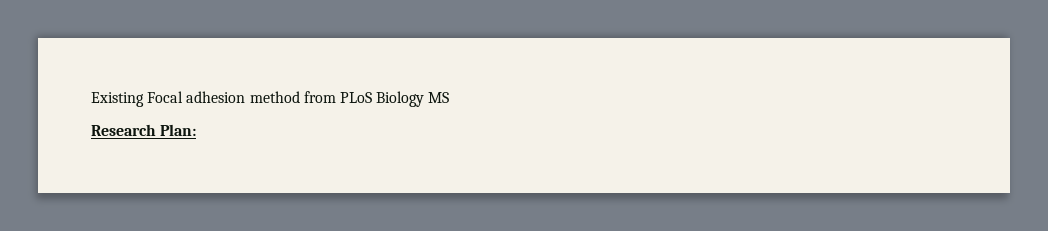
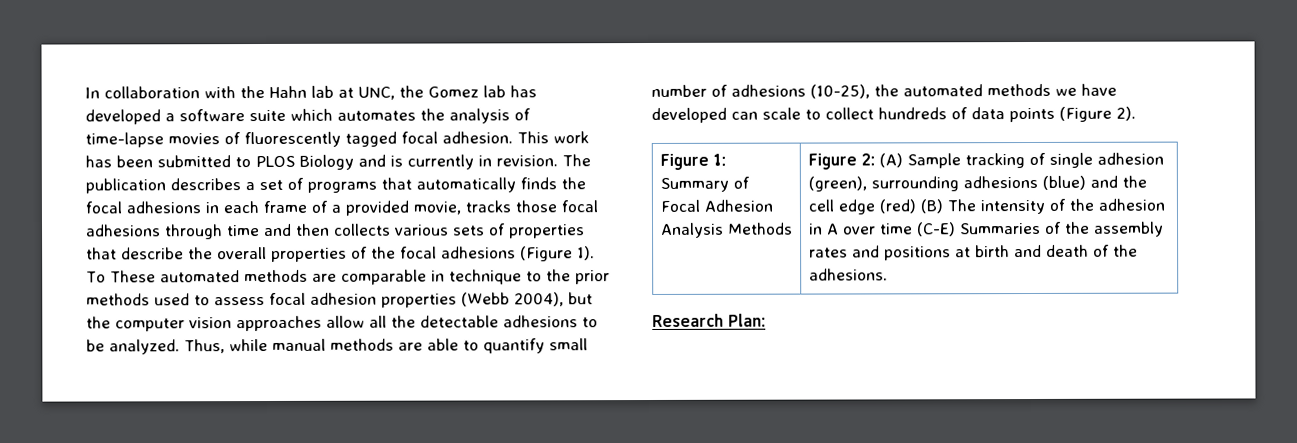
[91,91,450,107] Existing Focal adhesion method from PLoS Biology MS -> [85,85,537,100] [85,108,531,125] [85,131,589,148] [85,154,591,170] [85,177,586,194] [85,200,598,216] [86,223,585,240] [86,246,595,262] [86,269,610,285] [86,292,593,308] [86,315,598,332] [86,338,588,355] [651,83,1117,99] [651,106,1136,123] [659,153,726,170] [659,176,750,192] [659,199,773,212] [660,222,793,238] [807,152,1164,170] [807,175,1147,192] [807,198,1165,215] [808,221,1164,237] [808,244,1138,261] [808,268,888,281] In collaboration with the Hahn lab at UNC, the Gomez lab has developed a software suite which automates the analysis of time-lapse movies of fluorescently tagged focal adhesion. This work has been submitted to PLOS Biology and is currently in revision. The publication describes a set of programs that automatically finds the focal adhesions in each frame of a provided movie, tracks those focal adhesions through time and then collects various sets of properties that describe the overall properties of the focal adhesions (Figure 1). To These automated methods are comparable in technique to the prior methods used to assess focal adhesion properties (Webb 2004), but the computer vision approaches allow all the detectable adhesions to be analyzed. Thus, while manual methods are able to quantify small number of adhesions (10-25), the automated methods we have developed can scale to collect hundreds of data points (Figure 2). // Figure 1: Summary of Focal Adhesion Analysis Methods | Figure 2: (A) Sample tracking of single adhesion (green), surrounding adhesions (blue) and the cell edge (red) (B) The intensity of the adhesion in A over time (C-E) Summaries of the assembly rates and positions at birth and death of the adhesions.

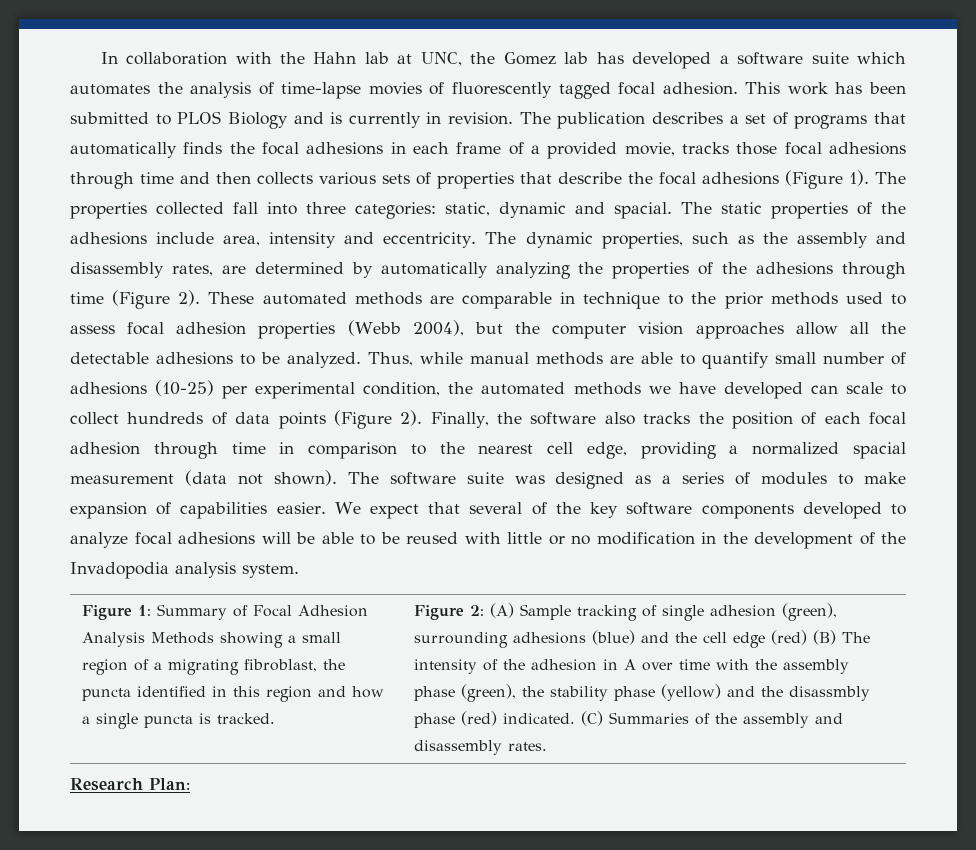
[217,246,595,262] [86,271,106,283] overall properties of the focal adhesions (Figure 1). To -> [659,170,906,189] [70,202,906,219] [70,232,906,249] [70,262,906,279] [70,290,201,309] focal adhesions (Figure 1). The properties collected fall into three categories: static, dynamic and spacial. The static properties of the adhesions include area, intensity and eccentricity. The dynamic properties, such as the assembly and disassembly rates, are determined by automatically analyzing the properties of the adhesions through time (Figure 2).
[810,84,870,99] (10-25), -> [155,380,441,399] (10-25) per experimental condition,
(1136, 113) none -> [430,412,906,429] [70,442,906,459] [70,470,906,489] [70,502,906,519] [70,532,906,549] [70,562,299,579] Finally, the software also tracks the position of each focal adhesion through time in comparison to the nearest cell edge, providing a normalized spacial measurement (data not shown). The software suite was designed as a series of modules to make expansion of capabilities easier. We expect that several of the key software components developed to analyze focal adhesions will be able to be reused with little or no modification in the development of the Invadopodia analysis system.
(793, 228) none -> [220,632,342,648] [82,659,346,675] [82,686,385,702] [82,713,276,729] showing a small region of a migrating fibroblast, the puncta identified in this region and how a single puncta is tracked.
[916,221,1164,237] [808,244,1138,261] [808,268,888,281] (C-E) Summaries of the assembly rates and positions at birth and death of the adhesions. -> [716,659,850,674] [414,684,871,702] [414,711,844,728] [414,740,548,755] with the assembly phase (green), the stability phase (yellow) and the disassmbly phase (red) indicated. (C) Summaries of the assembly and disassembly rates.

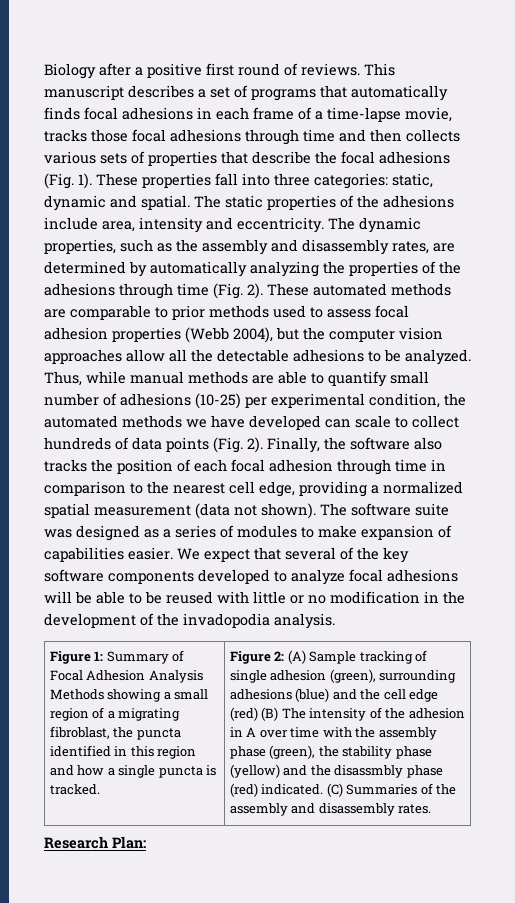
[100,52,906,69] [70,82,906,99] [70,111,646,129] In collaboration with the Hahn lab at UNC, the Gomez lab has developed a software suite which automates the analysis of time-lapse movies of fluorescently tagged focal adhesion. This work has been submitted to PLOS Biology and is currently in revision. The publication -> [44,63,395,79] [44,85,124,100] Biology after a positive first round of reviews. This manuscript
[229,142,255,154] the -> (80, 113) none
[547,142,618,159] provided -> [327,107,401,122] time-lapse
[785,170,906,189] [70,202,224,219] (Figure 1). The properties collected -> [44,173,211,189] (Fig. 1). These properties
[614,202,672,219] spacial. -> [141,195,190,210] spatial.
[112,290,171,309] (Figure -> [213,283,243,299] (Fig.
[560,292,717,309] in technique to the -> [155,307,168,318] to
[333,410,392,429] (Figure -> [213,437,243,453] (Fig.
[852,442,906,459] spacial -> [44,503,90,518] spatial
[70,562,299,579] Invadopodia analysis system. -> [183,613,335,629] invadopodia analysis.

